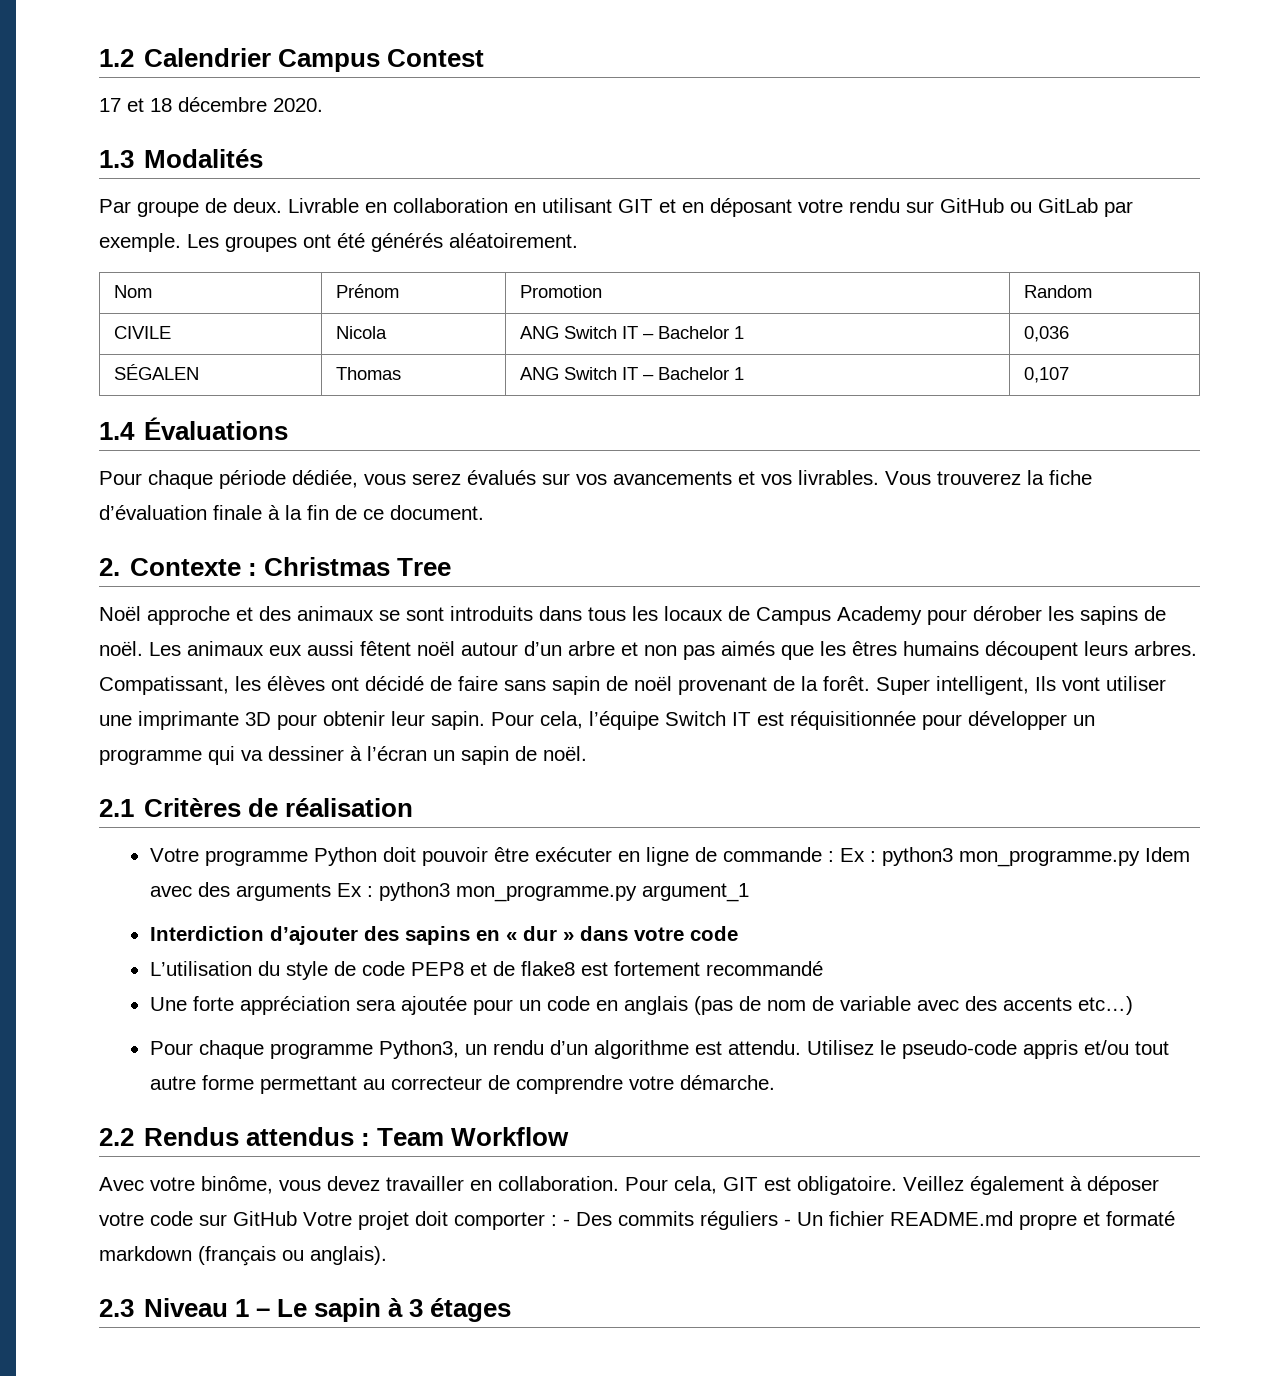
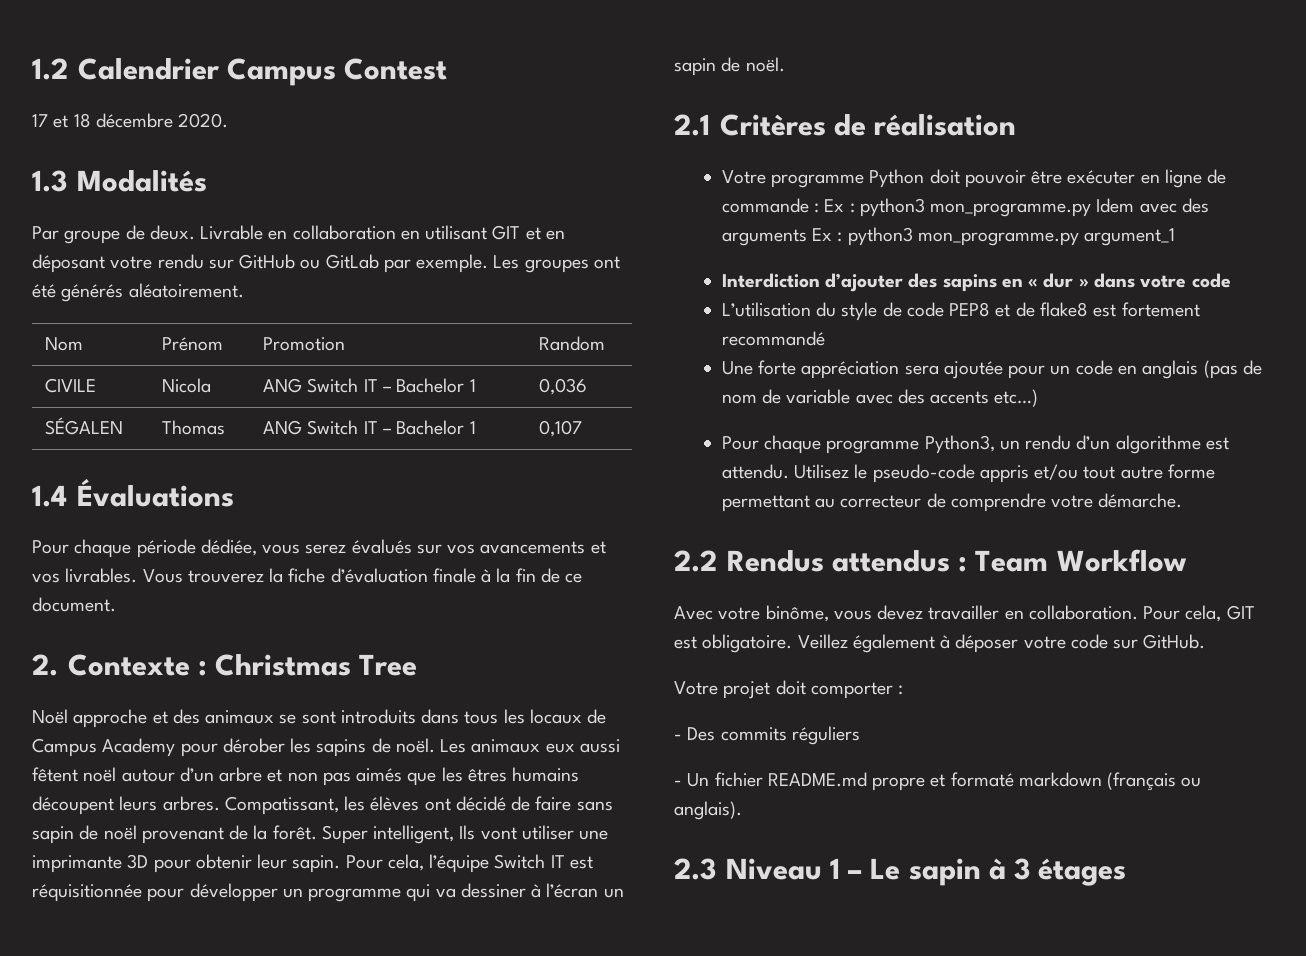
[233,1211,297,1226] GitHub -> [1143,634,1206,649] GitHub. //
(557, 1220) none -> (904, 690) //
(778, 1220) none -> (860, 735) //

